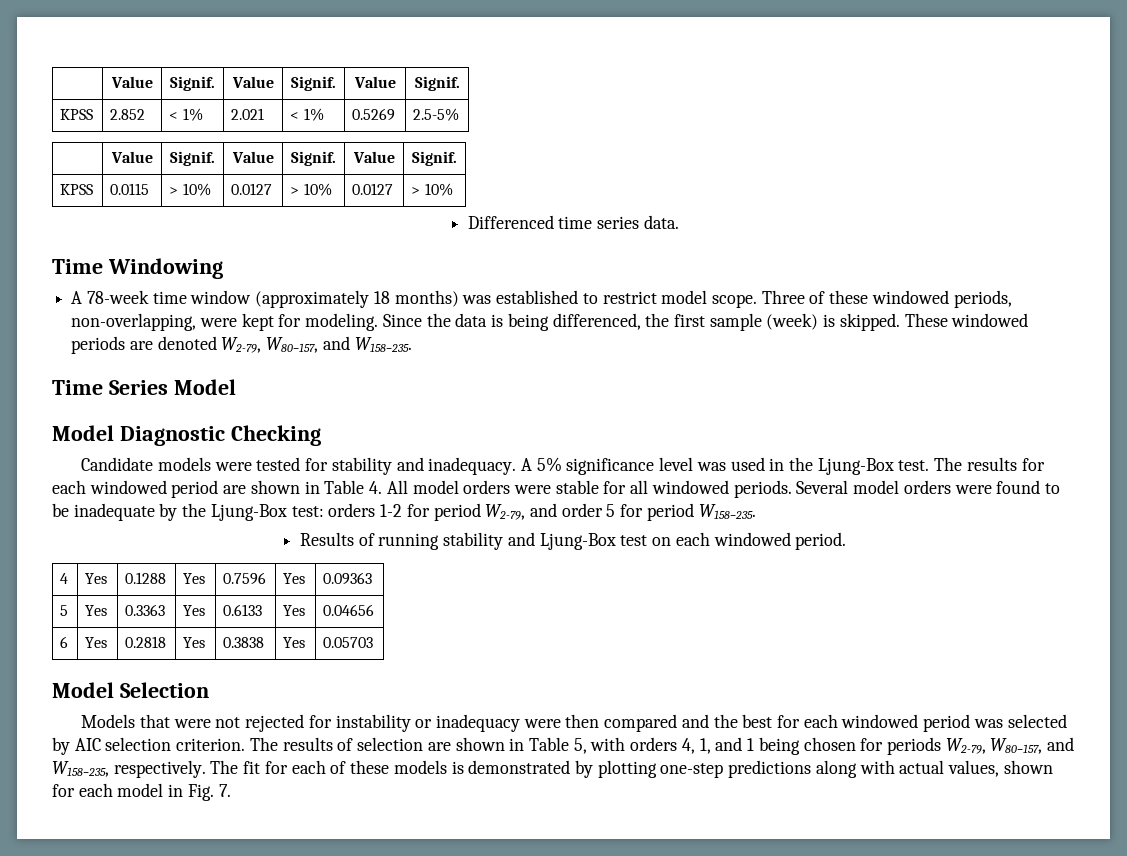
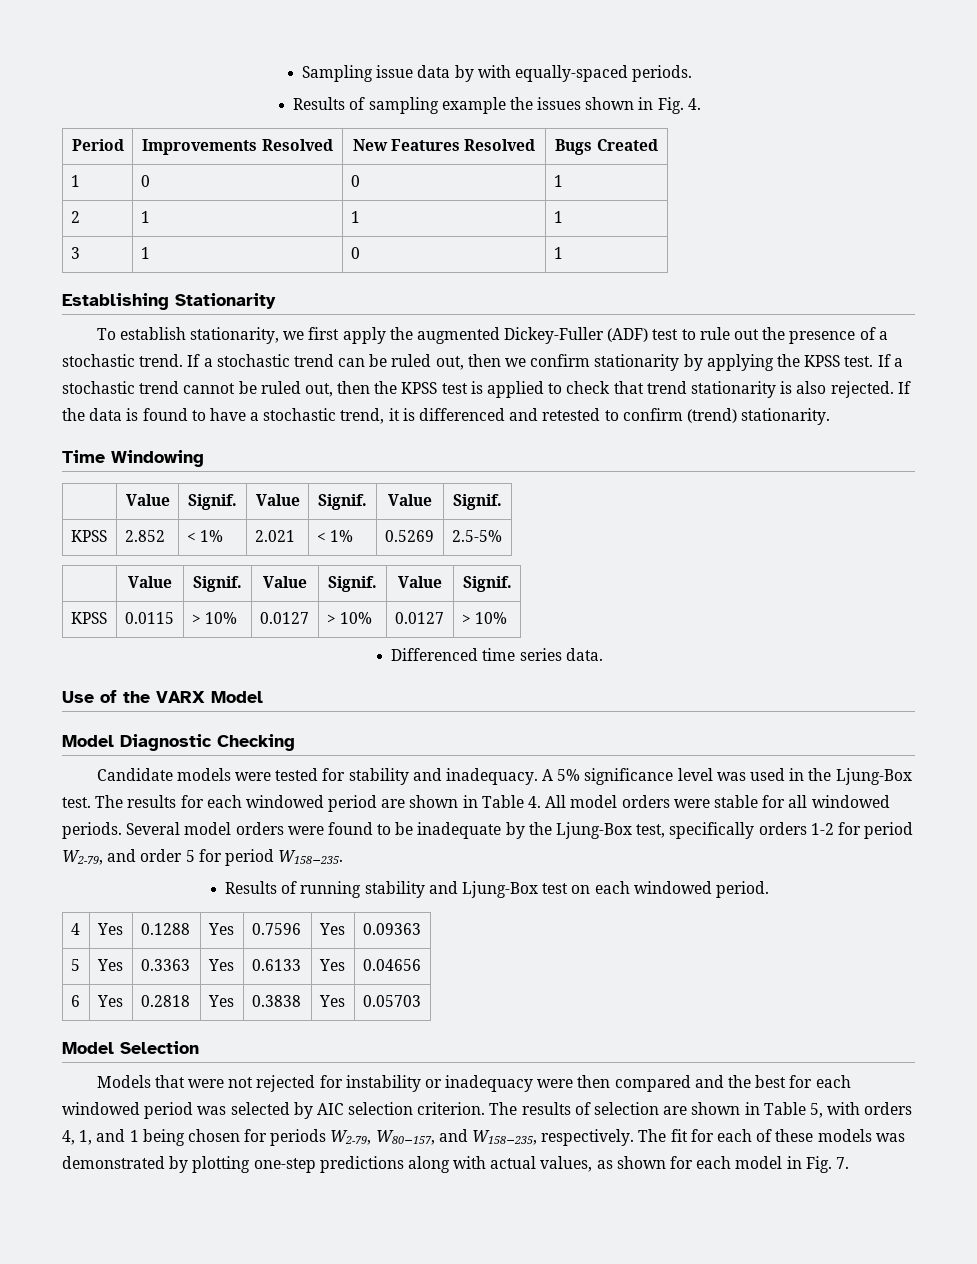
(110, 82) none -> [301,65,693,82] [293,97,701,114] [71,139,124,151] [142,139,333,155] [352,139,536,151] [555,139,658,155] [70,175,80,187] [140,175,150,187] [350,175,360,187] [553,175,563,187] [70,211,80,223] [140,211,150,223] [350,211,360,223] [553,211,563,223] [70,247,80,259] [140,247,150,259] [350,247,360,259] [553,247,563,259] [62,293,276,310] [96,327,888,344] [62,354,903,371] [62,381,911,398] [62,408,831,425] [62,450,204,467] Sampling issue data by with equally-spaced periods. // Results of sampling example the issues shown in Fig. 4. // Period | Improvements Resolved | New Features Resolved | Bugs Created // 1 | 0 | 0 | 1 // 2 | 1 | 1 | 1 // 3 | 1 | 0 | 1 // Establishing Stationarity // To establish stationarity, we first apply the augmented Dickey-Fuller (ADF) test to rule out the presence of a stochastic trend. If a stochastic trend can be ruled out, then we confirm stationarity by applying the KPSS test. If a stochastic trend cannot be ruled out, then the KPSS test is applied to check that trend stationarity is also rejected. If the data is found to have a stochastic trend, it is differenced and retested to confirm (trend) stationarity. // Time Windowing //
[52,258,223,279] [71,290,1012,308] [71,313,1029,331] [71,336,412,354] [52,380,168,395] Time Windowing // A 78-week time window (approximately 18 months) was established to restrict model scope. Three of these windowed periods, non-overlapping, were kept for modeling. Since the data is being differenced, the first sample (week) is skipped. These windowed periods are denoted W2-79, W80−157, and W158−235. // Time Series -> [62,690,205,703] Use of the VARX
[291,506,324,517] test: -> [636,822,755,839] test, specifically
[451,761,464,774] is -> [875,1133,905,1142] was
(1000, 768) none -> [596,1160,613,1169] as

